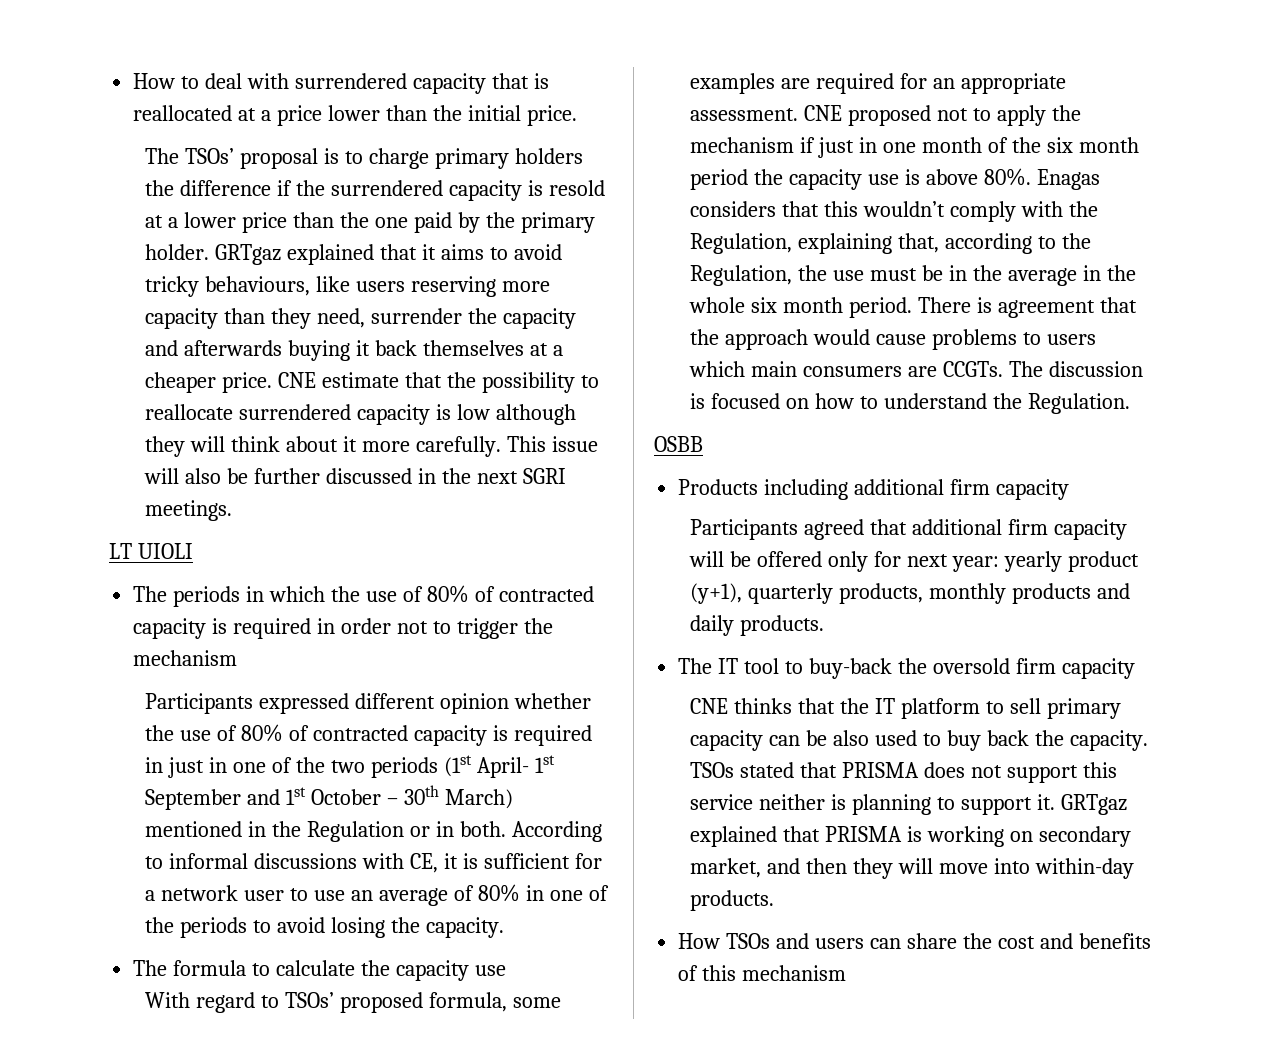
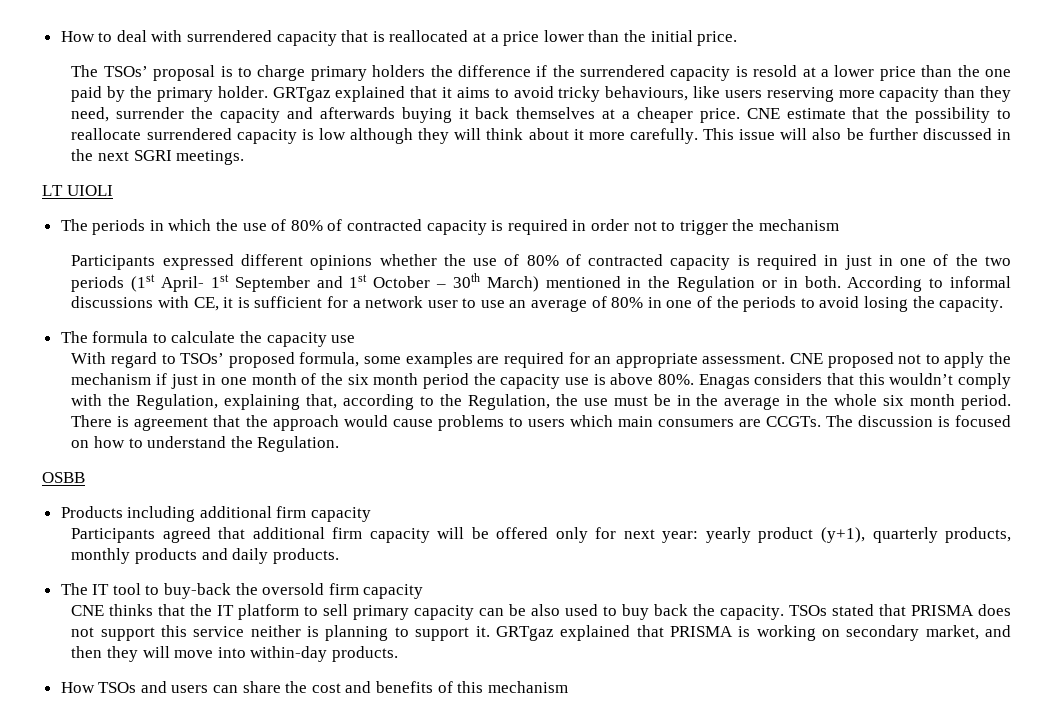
[440,693,510,714] opinion -> [310,255,373,270] opinions

